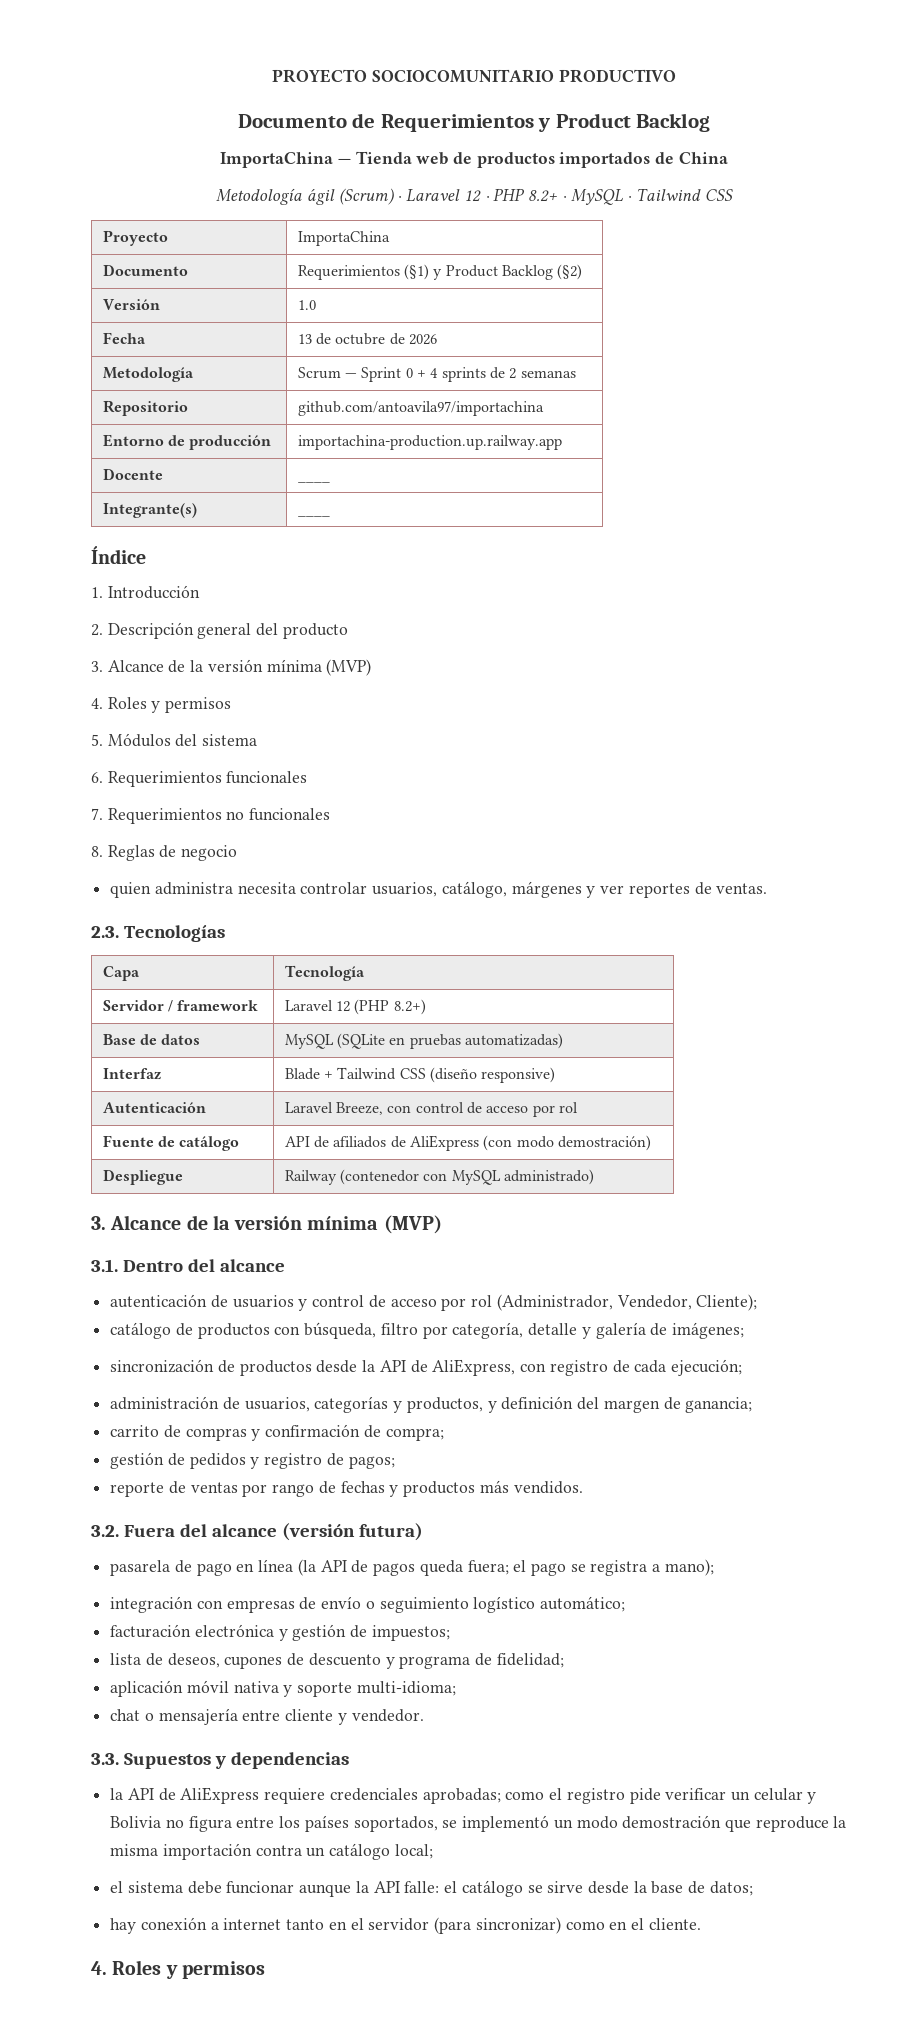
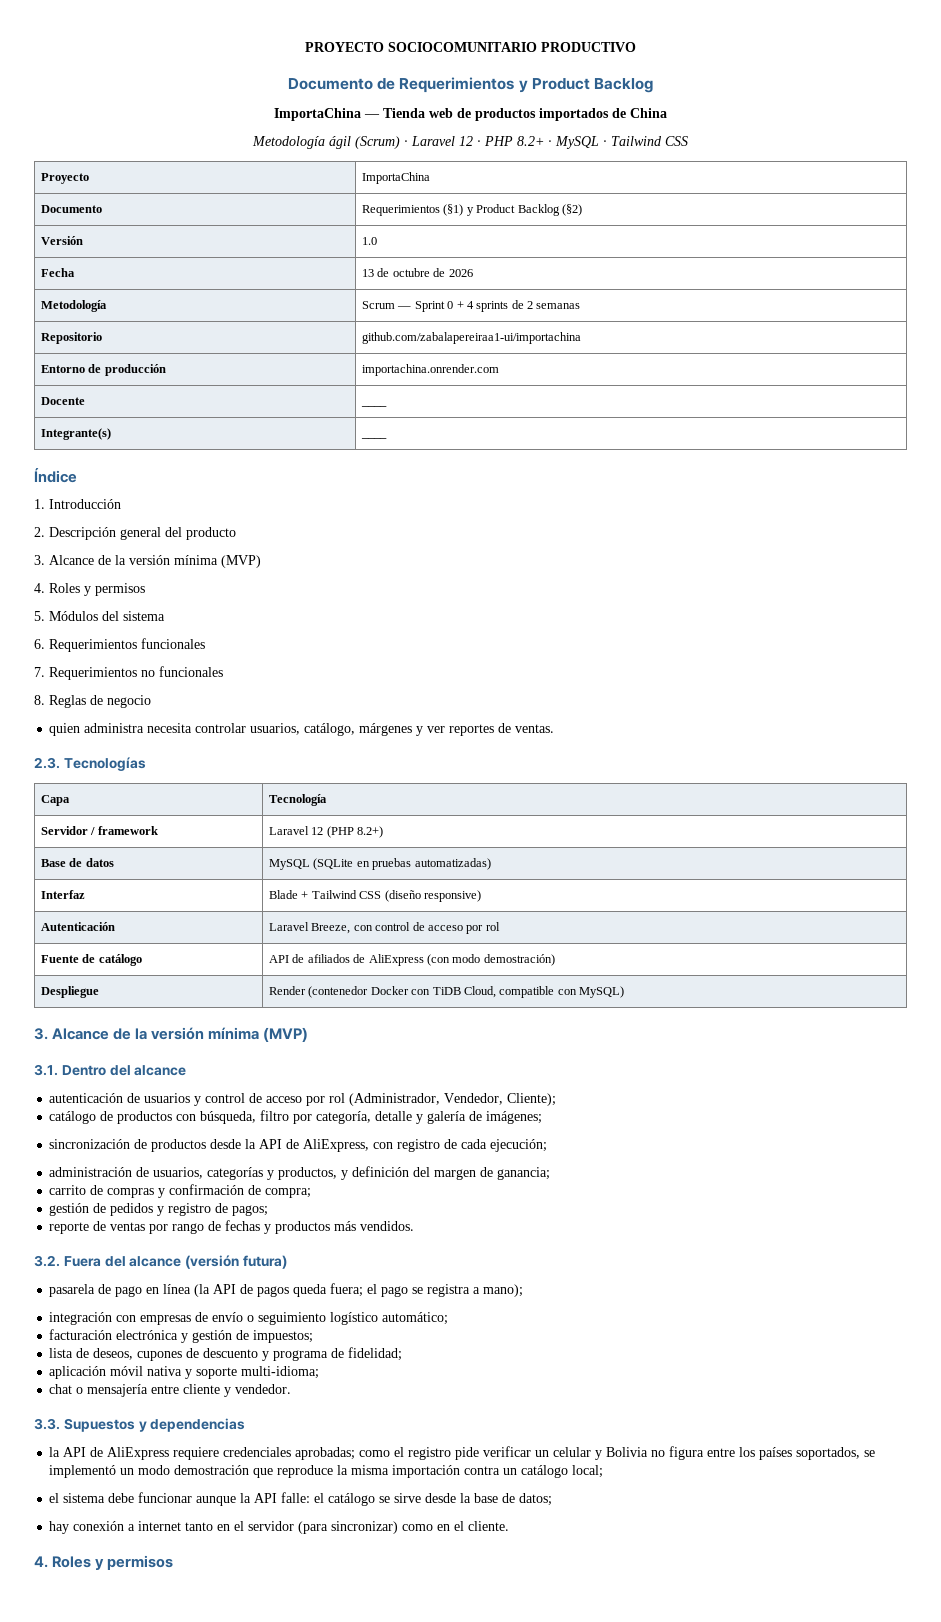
[297,401,544,416] github.com/antoavila97/importachina -> [362,332,582,344] github.com/zabalapereiraa1-ui/importachina
[297,435,562,450] importachina-production.up.railway.app -> [362,364,500,376] importachina.onrender.com
[284,1169,595,1185] Railway (contenedor con MySQL administrado) -> [269,986,625,998] Render (contenedor Docker con TiDB Cloud, compatible con MySQL)

